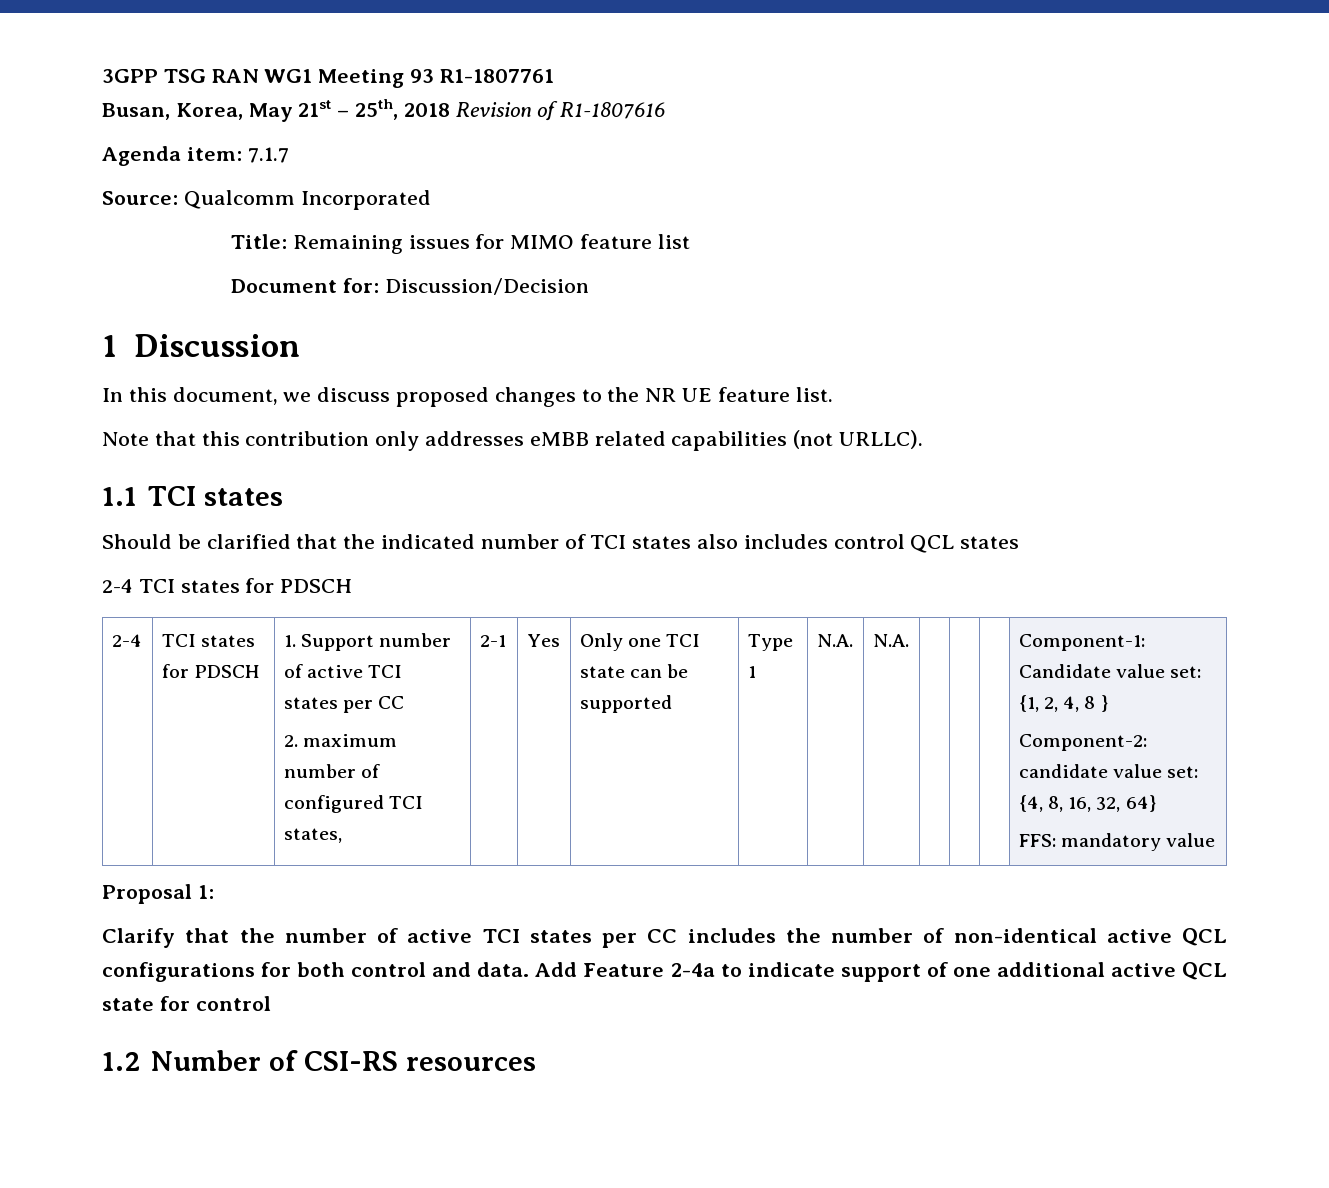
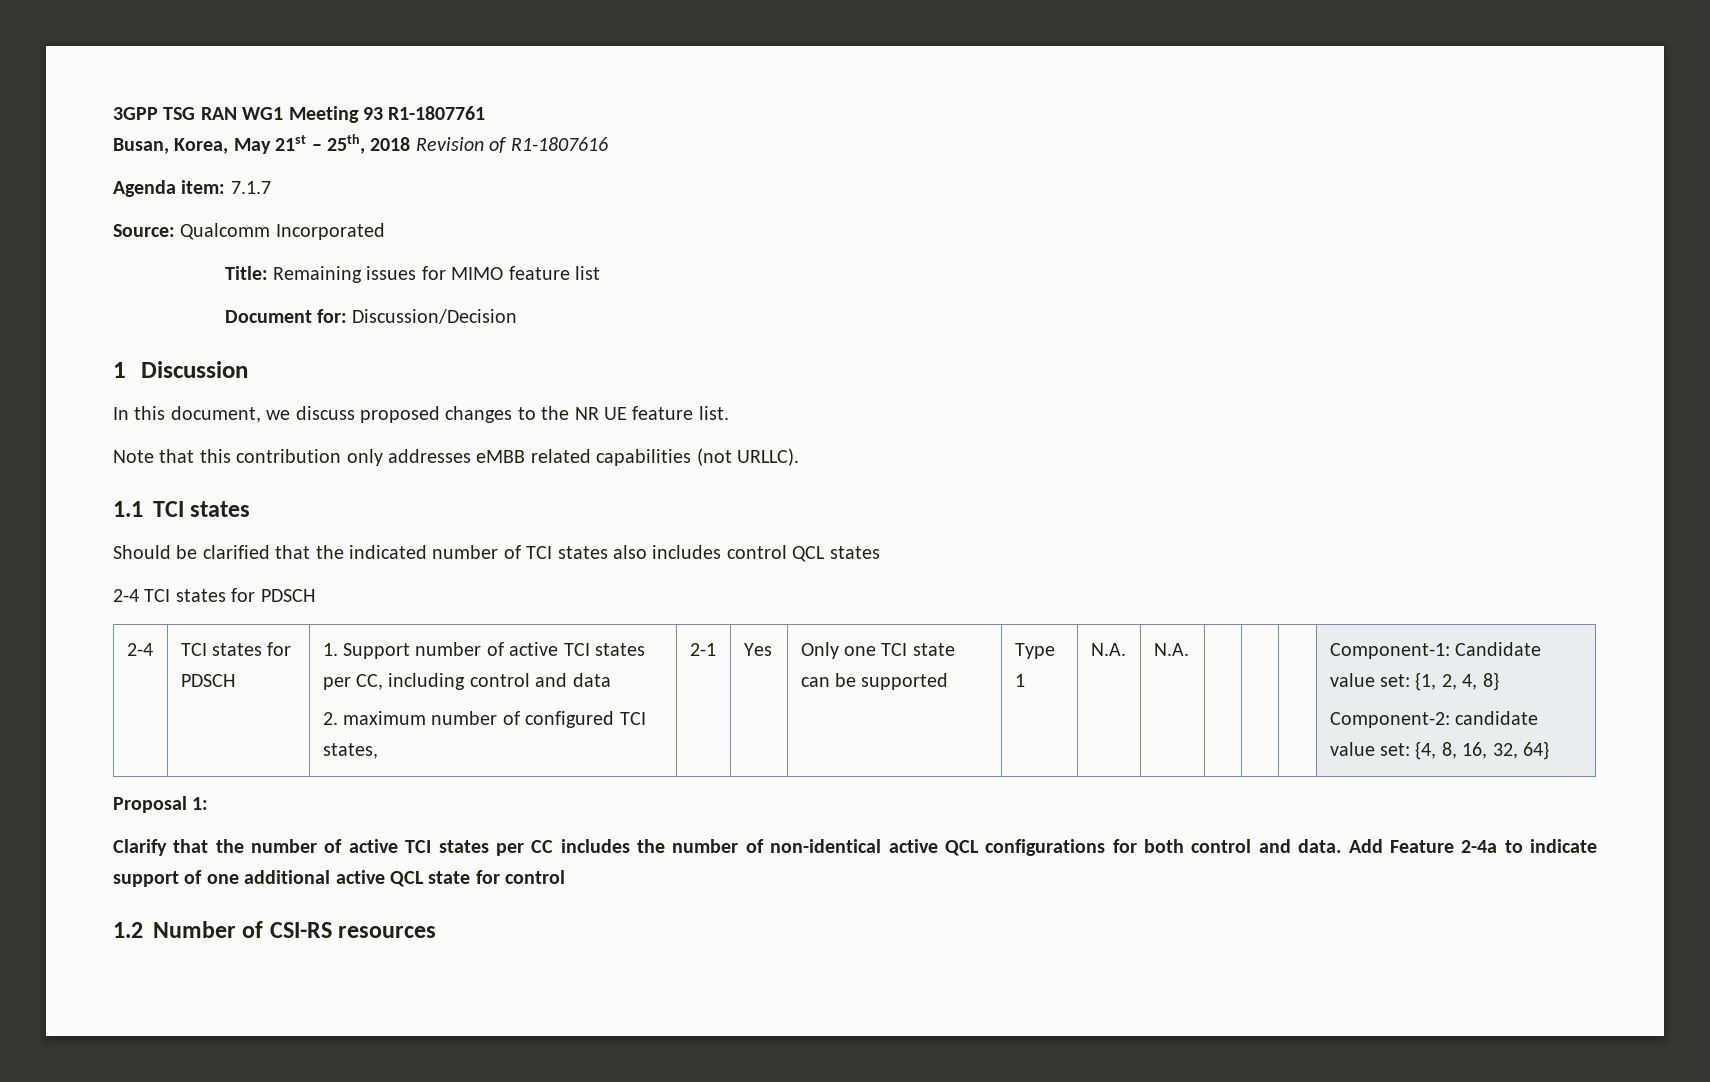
[378,696,405,709] CC -> [356,673,611,690] CC, including control and data
[1084,695,1108,712] 8 } -> [1482,672,1499,691] 8}
[1018,833,1216,851] // FFS: mandatory value -> (1550, 750) none

